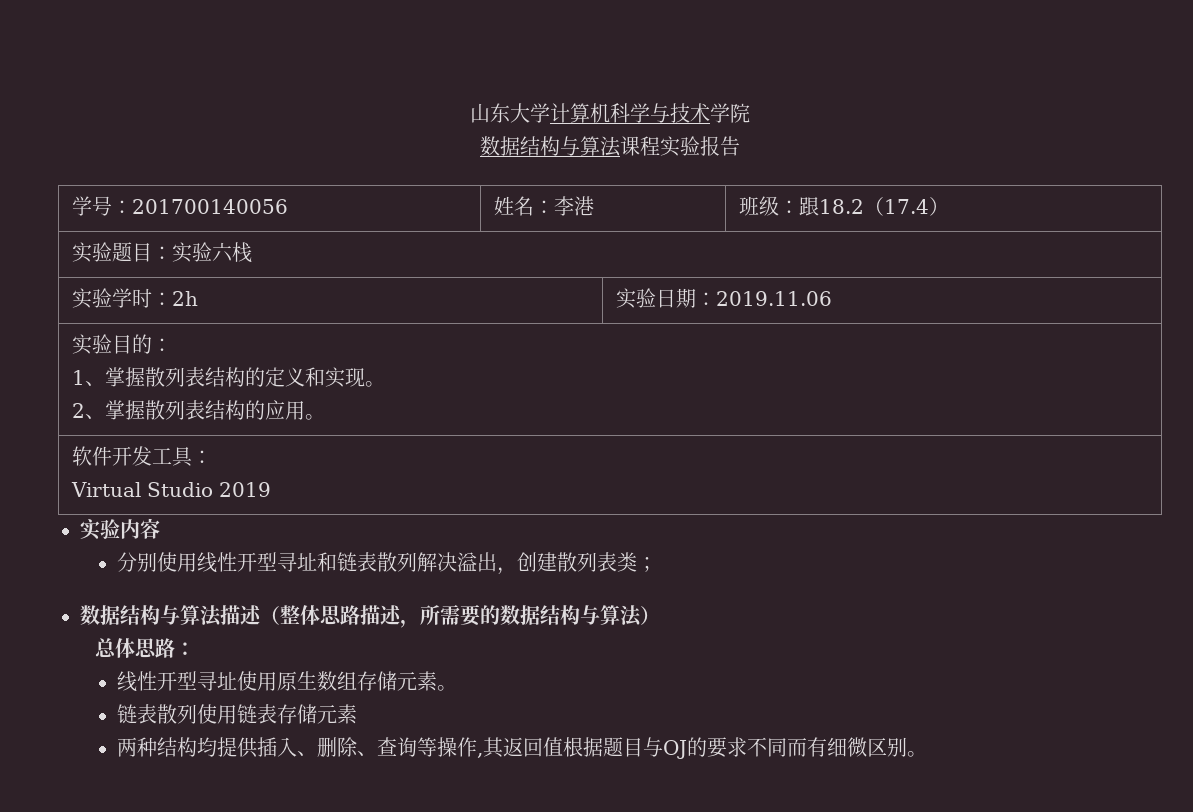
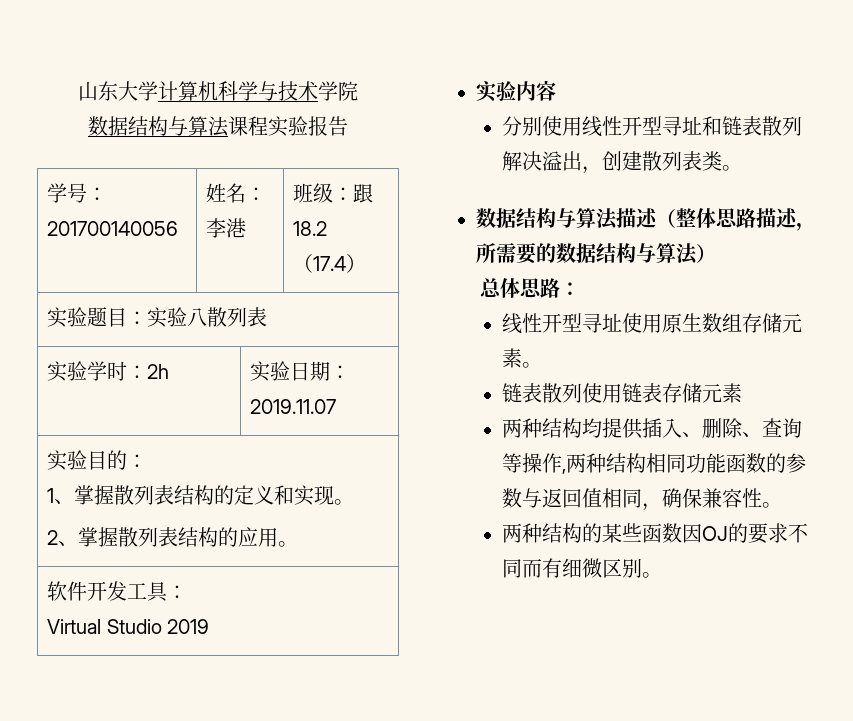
[212,242,253,263] 六栈 -> [187,307,268,327] 八散列表
[716,291,833,306] 2019.11.06 -> [250,399,337,414] 2019.11.07
[637,557,658,572] ； -> [721,165,742,171] 。
[483,737,664,758] 其返回值根据题目与 -> [565,453,806,473] [501,488,782,511] [501,523,702,543] 两种结构相同功能函数的参数与返回值相同，确保兼容性。 // 两种结构的某些函数因

